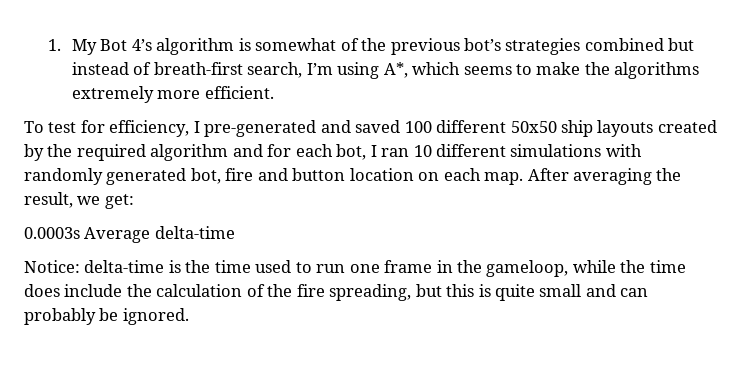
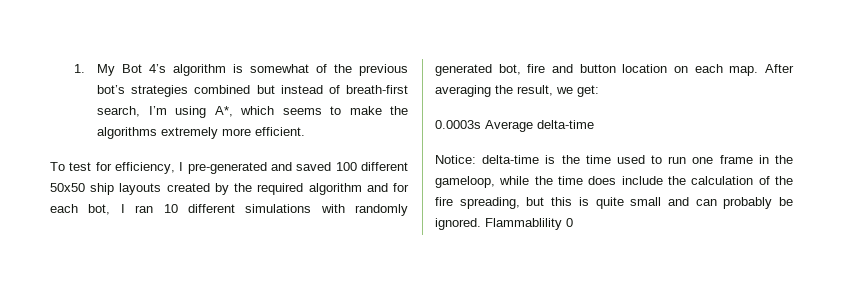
(189, 316) none -> [485,218,573,230] Flammablility 0

